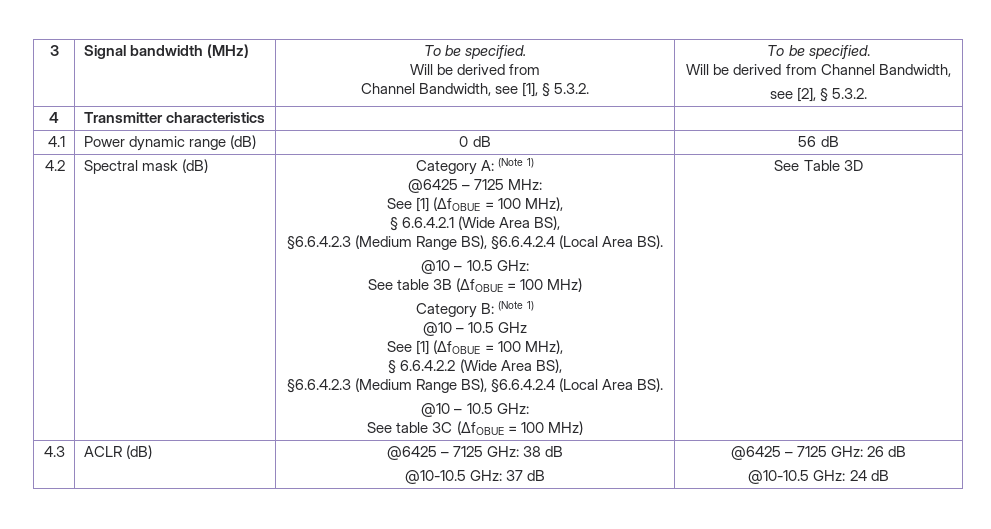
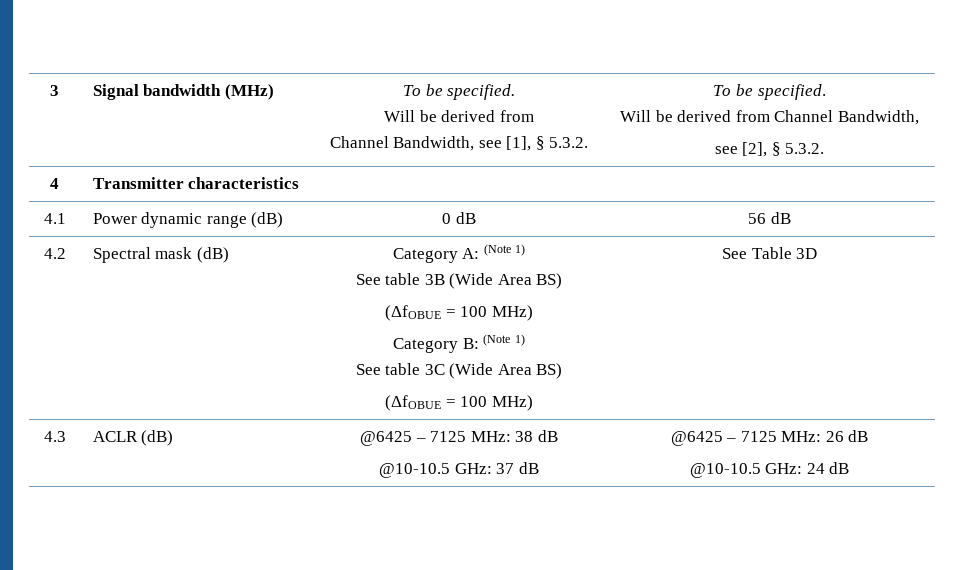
[407,179,543,193] [387,197,563,212] [389,216,561,231] [286,235,664,250] [421,260,529,274] // @6425 – 7125 MHz: // See [1] (ΔfOBUE = 100 MHz), // § 6.6.4.2.1 (Wide Area BS), // §6.6.4.2.3 (Medium Range BS), §6.6.4.2.4 (Local Area BS). // @10 – 10.5 GHz: -> (526, 250) none
(452, 284) none -> [449,273,563,289] (Wide Area BS) //
[422,322,528,336] [387,340,563,355] [388,359,562,374] [286,378,664,393] [421,403,529,417] // @10 – 10.5 GHz // See [1] (ΔfOBUE = 100 MHz), // § 6.6.4.2.2 (Wide Area BS), // §6.6.4.2.3 (Medium Range BS), §6.6.4.2.4 (Local Area BS). // @10 – 10.5 GHz: -> (525, 340) none
(453, 427) none -> [449,363,563,379] (Wide Area BS) //
[487,446,520,457] GHz: -> [470,431,511,442] MHz:
[831,446,864,457] GHz: -> [781,431,822,442] MHz:

